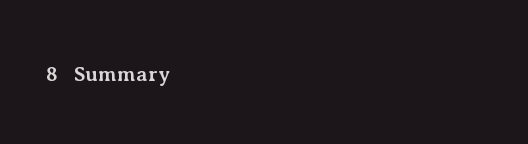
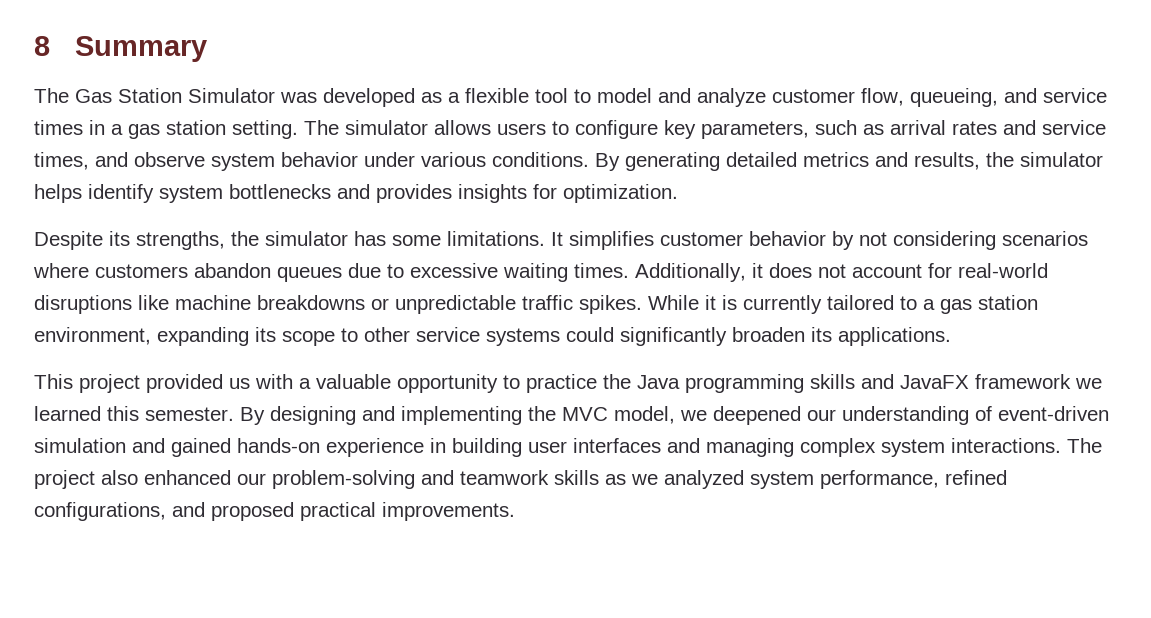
(171, 76) none -> [34,88,1107,107] [34,120,1106,139] [34,152,1103,171] [34,184,678,203] [34,231,1088,250] [33,263,1048,282] [34,295,1038,314] [34,327,951,346] [34,374,1102,393] [34,406,1109,425] [34,438,1102,457] [34,470,1007,489] [34,502,515,521] // The Gas Station Simulator was developed as a flexible tool to model and analyze customer flow, queueing, and service times in a gas station setting. The simulator allows users to configure key parameters, such as arrival rates and service times, and observe system behavior under various conditions. By generating detailed metrics and results, the simulator helps identify system bottlenecks and provides insights for optimization. // Despite its strengths, the simulator has some limitations. It simplifies customer behavior by not considering scenarios where customers abandon queues due to excessive waiting times. Additionally, it does not account for real-world disruptions like machine breakdowns or unpredictable traffic spikes. While it is currently tailored to a gas station environment, expanding its scope to other service systems could significantly broaden its applications. // This project provided us with a valuable opportunity to practice the Java programming skills and JavaFX framework we learned this semester. By designing and implementing the MVC model, we deepened our understanding of event-driven simulation and gained hands-on experience in building user interfaces and managing complex system interactions. The project also enhanced our problem-solving and teamwork skills as we analyzed system performance, refined configurations, and proposed practical improvements.

